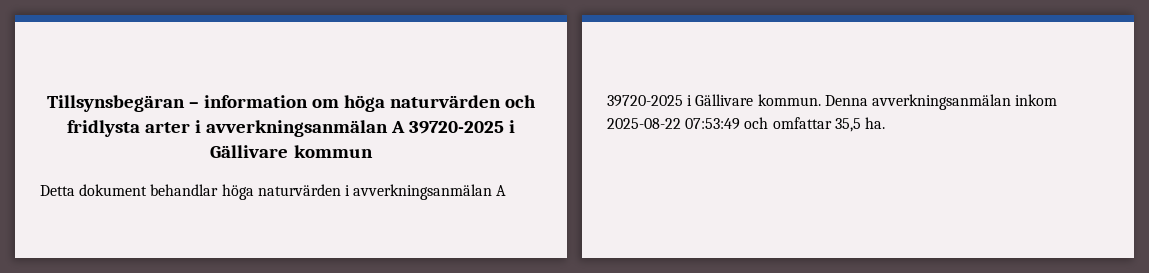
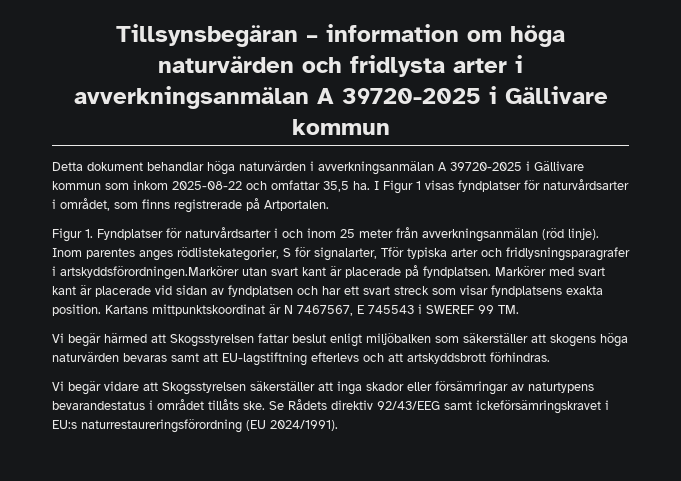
[757,94,1011,110] kommun. Denna avverkningsanmälan -> [52,181,129,190] kommun som
[685,118,741,130] 07:53:49 -> (242, 185) none
(885, 123) none -> [374,179,629,194] [52,198,329,213] [52,227,599,242] [52,247,630,261] [52,265,605,280] [52,285,603,297] [52,304,519,316] [52,333,628,347] [52,352,550,366] [52,381,594,395] [52,399,609,414] [52,419,338,433] I Figur 1 visas fyndplatser för naturvårdsarter i området, som finns registrerade på Artportalen. // Figur 1. Fyndplatser för naturvårdsarter i och inom 25 meter från avverkningsanmälan (röd linje). Inom parentes anges rödlistekategorier, S för signalarter, Tför typiska arter och fridlysningsparagrafer i artskyddsförordningen.Markörer utan svart kant är placerade på fyndplatsen. Markörer med svart kant är placerade vid sidan av fyndplatsen och har ett svart streck som visar fyndplatsens exakta position. Kartans mittpunktskoordinat är N 7467567, E 745543 i SWEREF 99 TM. // Vi begär härmed att Skogsstyrelsen fattar beslut enligt miljöbalken som säkerställer att skogens höga naturvärden bevaras samt att EU-lagstiftning efterlevs och att artskyddsbrott förhindras. // Vi begär vidare att Skogsstyrelsen säkerställer att inga skador eller försämringar av naturtypens bevarandestatus i området tillåts ske. Se Rådets direktiv 92/43/EEG samt ickeförsämringskravet i EU:s naturrestaureringsförordning (EU 2024/1991).

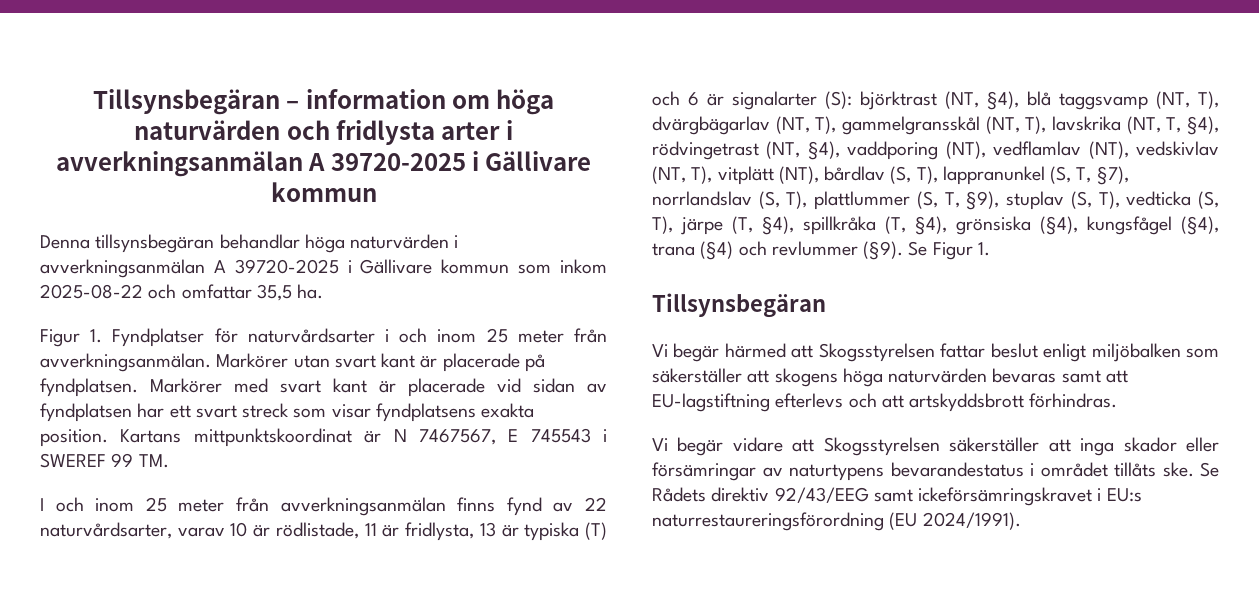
[52,162,143,171] Detta dokument -> [40,234,215,253] Denna tillsynsbegäran
[374,179,629,194] [52,198,329,213] I Figur 1 visas fyndplatser för naturvårdsarter i området, som finns registrerade på Artportalen. -> (324, 291) none
[422,228,599,242] [52,247,630,261] [52,266,239,280] avverkningsanmälan (röd linje). Inom parentes anges rödlistekategorier, S för signalarter, Tför typiska arter och fridlysningsparagrafer i artskyddsförordningen.Markörer -> [40,353,289,372] avverkningsanmälan. Markörer
[297,286,318,295] och -> (132, 412) none
(519, 309) none -> [40,497,608,516] [40,522,608,541] [652,91,1219,110] [652,116,1219,135] [652,141,1219,160] [652,166,1129,185] [652,191,1220,210] [652,216,1219,235] [652,241,990,260] [652,293,826,318] // I och inom 25 meter från avverkningsanmälan finns fynd av 22 naturvårdsarter, varav 10 är rödlistade, 11 är fridlysta, 13 är typiska (T) och 6 är signalarter (S): björktrast (NT, §4), blå taggsvamp (NT, T), dvärgbägarlav (NT, T), gammelgransskål (NT, T), lavskrika (NT, T, §4), rödvingetrast (NT, §4), vaddporing (NT), vedflamlav (NT), vedskivlav (NT, T), vitplätt (NT), bårdlav (S, T), lappranunkel (S, T, §7), norrlandslav (S, T), plattlummer (S, T, §9), stuplav (S, T), vedticka (S, T), järpe (T, §4), spillkråka (T, §4), grönsiska (§4), kungsfågel (§4), trana (§4) och revlummer (§9). Se Figur 1. // Tillsynsbegäran

